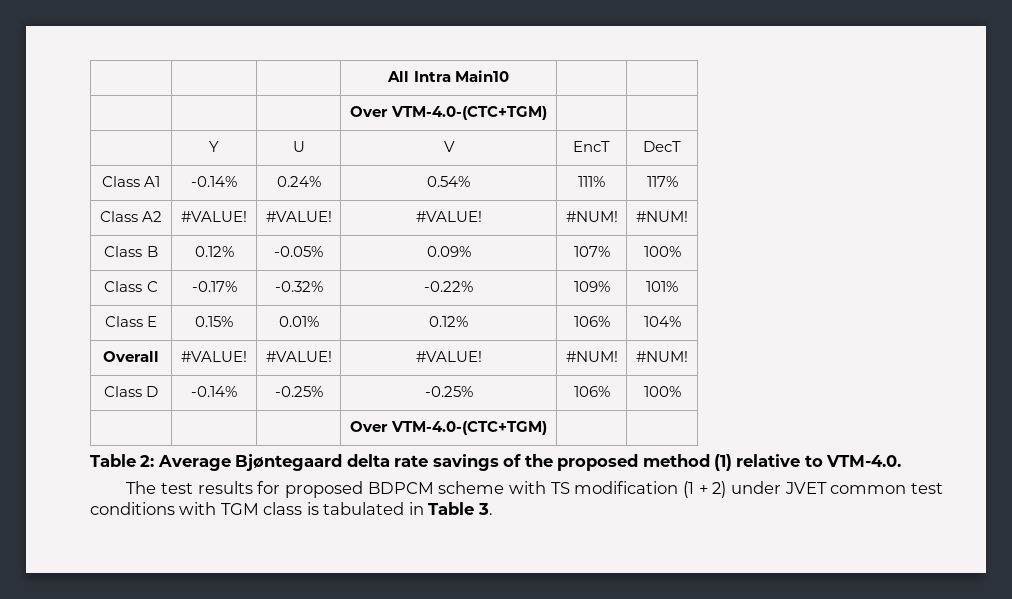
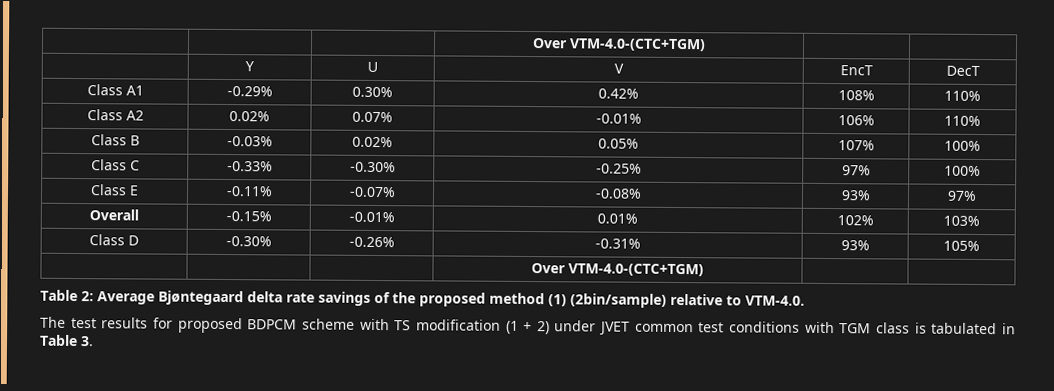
[387,70,509,82] | | | All Intra Main10 | | // | | -> (532, 43) | |
[191,176,237,187] [276,176,321,187] [427,176,470,187] [578,176,605,187] [646,176,678,187] [99,211,163,222] [181,211,247,222] [265,211,332,222] [415,211,482,222] [565,211,618,222] [636,211,688,222] -0.14% | 0.24% | 0.54% | 111% | 117% // Class A2 | #VALUE! | #VALUE! | #VALUE! | #NUM! | #NUM! -> [226,86,273,97] [352,86,393,98] [598,88,639,99] [837,90,875,101] [944,90,981,102] [86,109,144,121] [228,111,270,122] [352,111,393,123] [595,113,642,124] [837,115,875,126] [944,115,981,127] -0.29% | 0.30% | 0.42% | 108% | 110% // Class A2 | 0.02% | 0.07% | -0.01% | 106% | 110%
[194,246,234,257] [274,246,323,257] [426,246,471,257] 0.12% | -0.05% | 0.09% -> [226,136,273,147] [352,136,393,148] [598,138,639,149] -0.03% | 0.02% | 0.05%
[191,281,237,292] [274,281,323,292] [424,281,473,292] [573,281,610,292] [646,281,678,292] [104,316,158,327] [195,316,233,327] [278,316,319,327] [429,316,468,327] [573,316,610,327] [643,316,681,327] [103,351,159,362] [181,351,247,362] [265,351,332,362] [415,351,482,362] [565,351,618,362] [636,351,688,362] [103,386,159,397] [191,386,237,397] [274,386,323,397] [424,386,473,397] [573,386,610,397] [643,386,681,397] -0.17% | -0.32% | -0.22% | 109% | 101% // Class E | 0.15% | 0.01% | 0.12% | 106% | 104% // Overall | #VALUE! | #VALUE! | #VALUE! | #NUM! | #NUM! // Class D | -0.14% | -0.25% | -0.25% | 106% | 100% -> [226,161,273,172] [349,161,396,173] [595,163,642,174] [841,165,871,176] [944,165,981,177] [90,184,139,196] [225,186,273,197] [348,186,396,198] [594,188,642,199] [840,190,871,201] [947,190,977,201] [89,209,139,221] [225,211,272,222] [348,211,395,223] [597,213,638,224] [836,215,874,226] [943,215,980,227] [89,234,139,246] [225,236,272,247] [348,236,395,248] [594,238,641,249] [840,240,870,251] [943,240,980,252] -0.33% | -0.30% | -0.25% | 97% | 100% // Class E | -0.11% | -0.07% | -0.08% | 93% | 97% // Overall | -0.15% | -0.01% | 0.01% | 102% | 103% // Class D | -0.30% | -0.26% | -0.31% | 93% | 105%
(733, 462) none -> [570,293,667,308] (2bin/sample)

